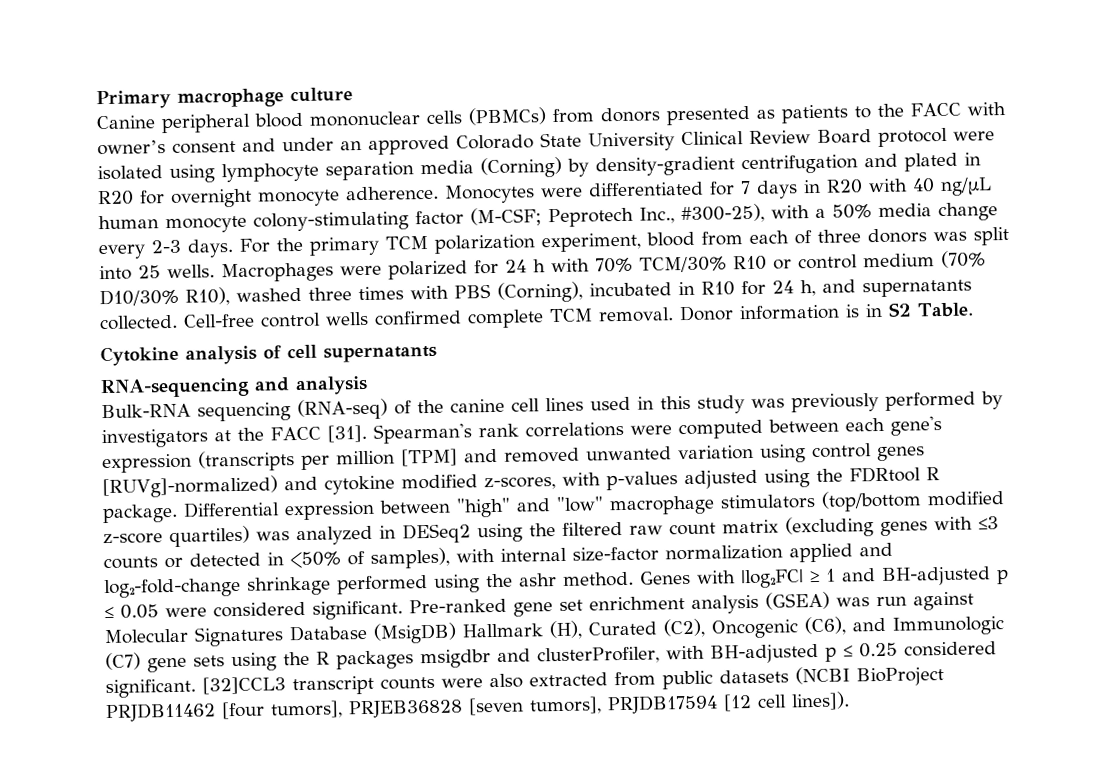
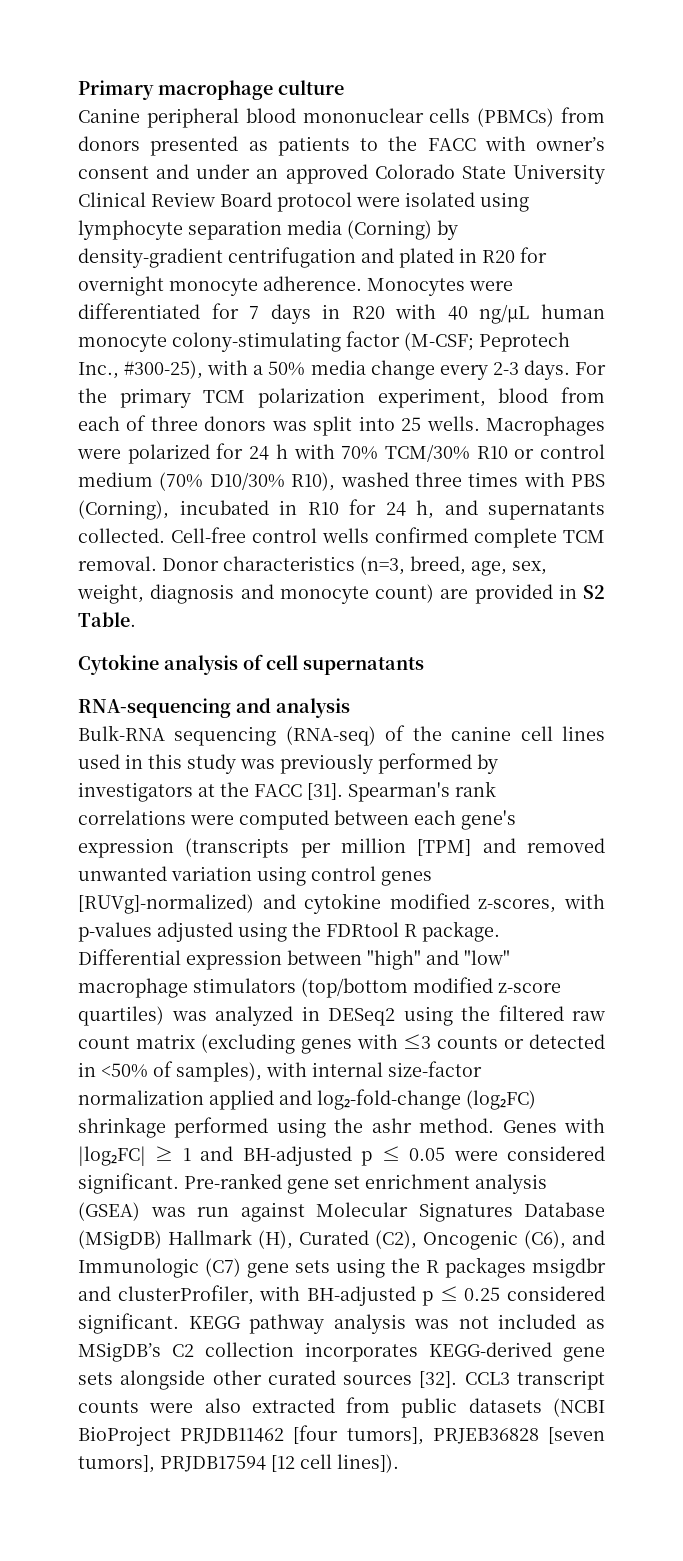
[739,304,860,321] information is -> [223,556,547,576] [77,584,553,604] characteristics (n=3, breed, age, sex, weight, diagnosis and monocyte count) are provided
(241, 588) none -> [466,1090,536,1110] (log₂FC)
[373,622,457,644] (MsigDB) -> [78,1230,162,1250] (MSigDB)
[202,676,286,695] [32]CCL3 -> [188,1314,605,1334] [78,1342,605,1362] [78,1370,510,1390] KEGG pathway analysis was not included as MSigDB’s C2 collection incorporates KEGG-derived gene sets alongside other curated sources [32]. CCL3

